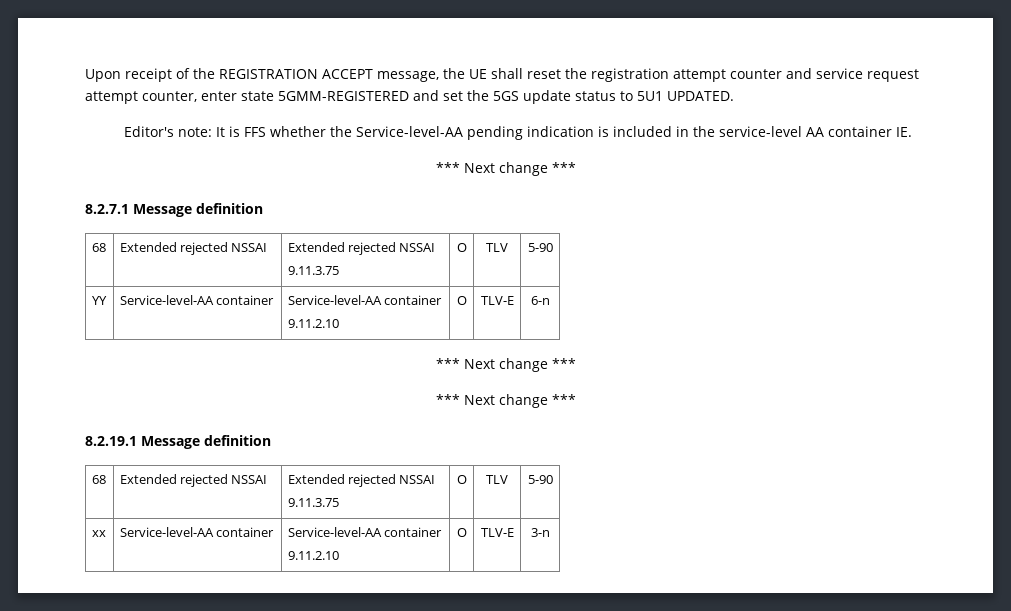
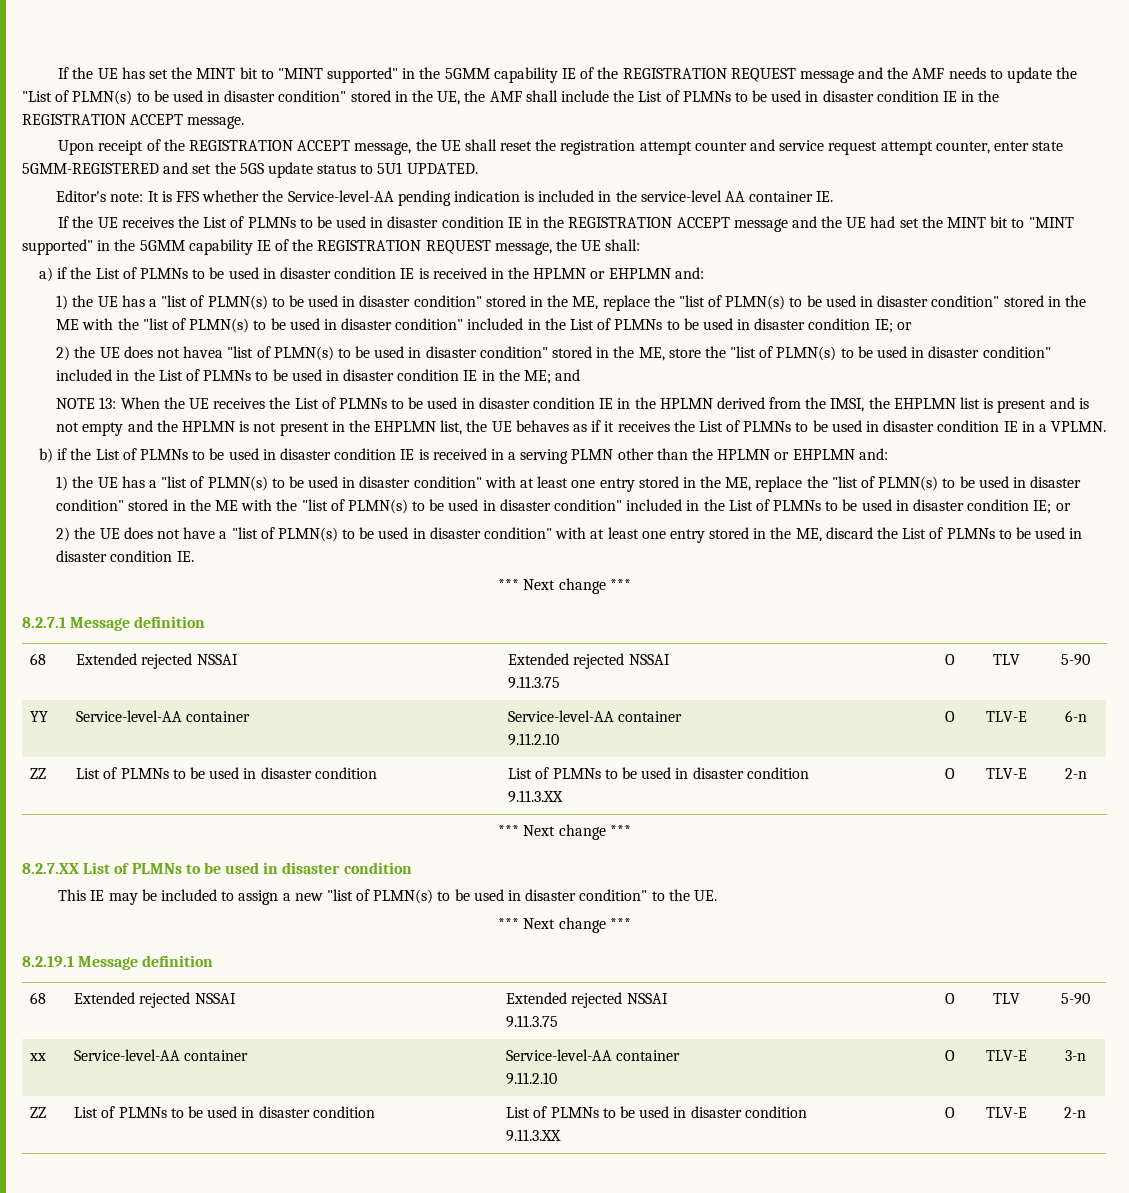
(85, 75) none -> [58,67,1078,83] [22,90,1000,105] [22,114,245,129] If the UE has set the MINT bit to "MINT supported" in the 5GMM capability IE of the REGISTRATION REQUEST message and the AMF needs to update the "List of PLMN(s) to be used in disaster condition" stored in the UE, the AMF shall include the List of PLMNs to be used in disaster condition IE in the REGISTRATION ACCEPT message. //
(912, 132) none -> [58,216,1074,232] [22,239,641,255] [39,267,704,282] [56,295,1086,311] [56,318,912,333] [56,346,1051,361] [56,369,581,384] [56,397,1089,413] [56,420,1107,436] [39,448,888,464] [56,476,1082,492] [56,499,1071,514] [56,527,1083,543] [56,550,194,562] // If the UE receives the List of PLMNs to be used in disaster condition IE in the REGISTRATION ACCEPT message and the UE had set the MINT bit to "MINT supported" in the 5GMM capability IE of the REGISTRATION REQUEST message, the UE shall: // a) if the List of PLMNs to be used in disaster condition IE is received in the HPLMN or EHPLMN and: // 1) the UE has a "list of PLMN(s) to be used in disaster condition" stored in the ME, replace the "list of PLMN(s) to be used in disaster condition" stored in the ME with the "list of PLMN(s) to be used in disaster condition" included in the List of PLMNs to be used in disaster condition IE; or // 2) the UE does not havea "list of PLMN(s) to be used in disaster condition" stored in the ME, store the "list of PLMN(s) to be used in disaster condition" included in the List of PLMNs to be used in disaster condition IE in the ME; and // NOTE 13: When the UE receives the List of PLMNs to be used in disaster condition IE in the HPLMN derived from the IMSI, the EHPLMN list is present and is not empty and the HPLMN is not present in the EHPLMN list, the UE behaves as if it receives the List of PLMNs to be used in disaster condition IE in a VPLMN. // b) if the List of PLMNs to be used in disaster condition IE is received in a serving PLMN other than the HPLMN or EHPLMN and: // 1) the UE has a "list of PLMN(s) to be used in disaster condition" with at least one entry stored in the ME, replace the "list of PLMN(s) to be used in disaster condition" stored in the ME with the "list of PLMN(s) to be used in disaster condition" included in the List of PLMNs to be used in disaster condition IE; or // 2) the UE does not have a "list of PLMN(s) to be used in disaster condition" with at least one entry stored in the ME, discard the List of PLMNs to be used in disaster condition IE.
[435,358,576,372] // *** Next change *** -> [30,768,47,779] [76,767,377,779] [508,767,809,779] [508,790,564,803] [944,768,955,779] [985,768,1027,779] [1064,768,1087,779] [498,824,631,840] [22,862,412,874] [58,889,717,905] // ZZ | List of PLMNs to be used in disaster condition | List of PLMNs to be used in disaster condition // 9.11.3.XX | O | TLV-E | 2-n // *** Next change *** // 8.2.7.XX List of PLMNs to be used in disaster condition // This IE may be included to assign a new "list of PLMN(s) to be used in disaster condition" to the UE.
(550, 532) none -> [30,1107,47,1118] [74,1106,375,1118] [506,1106,807,1118] [506,1129,562,1142] [944,1107,955,1118] [985,1107,1027,1118] [1064,1107,1086,1118] // ZZ | List of PLMNs to be used in disaster condition | List of PLMNs to be used in disaster condition // 9.11.3.XX | O | TLV-E | 2-n

